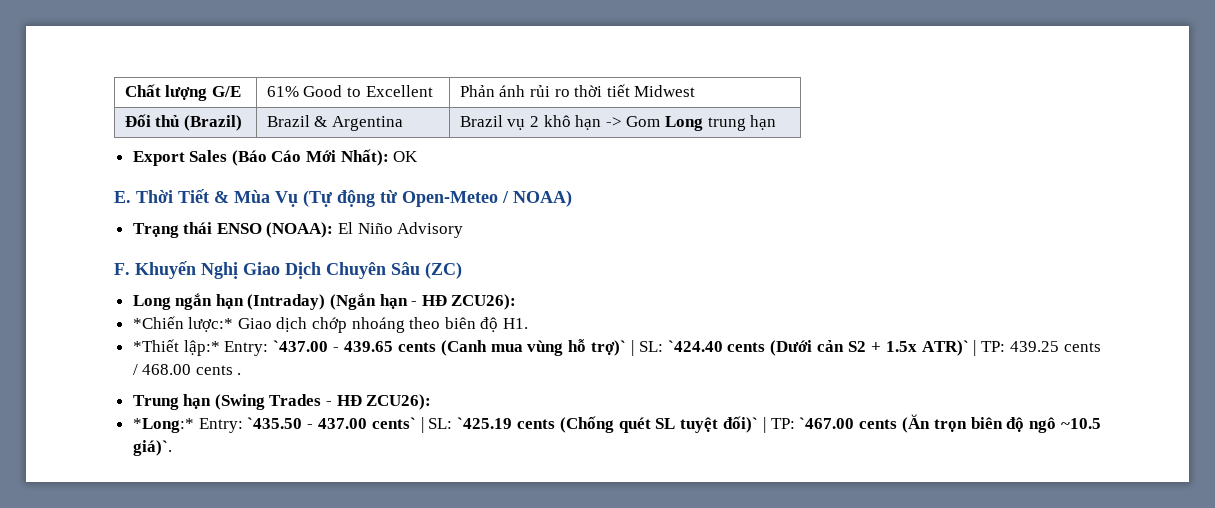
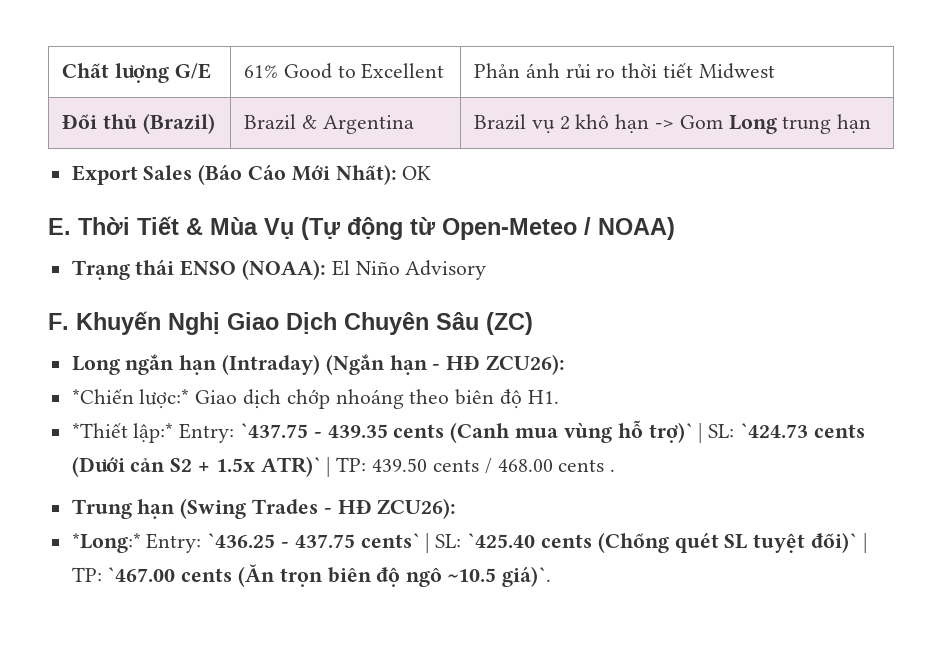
[273,340,393,352] `437.00 - 439.65 -> [240,423,388,438] `437.75 - 439.35
[667,340,723,352] `424.40 -> [739,423,808,438] `424.73
[1010,341,1060,352] 439.25 -> [372,458,428,472] 439.50
[247,417,367,429] `435.50 - 437.00 -> [207,533,355,548] `436.25 - 437.75
[457,417,513,429] `425.19 -> [467,533,536,548] `425.40

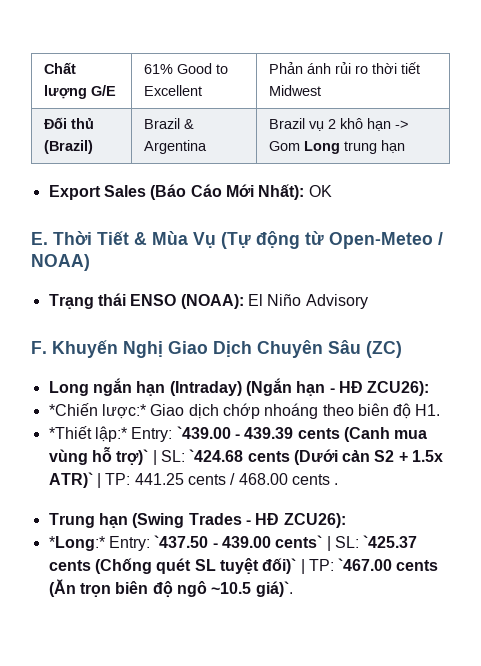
[240,423,388,438] `437.75 - 439.35 -> [176,426,294,439] `439.00 - 439.39
[739,423,808,438] `424.73 -> [189,449,244,462] `424.68
[372,458,428,472] 439.50 -> [134,473,184,485] 441.25
[207,533,355,548] `436.25 - 437.75 -> [154,535,271,548] `437.50 - 439.00
[467,533,536,548] `425.40 -> [363,535,418,548] `425.37

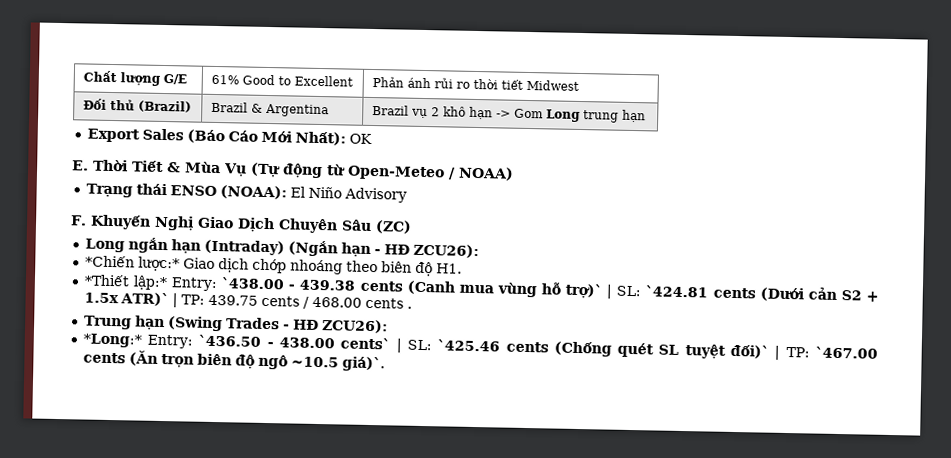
[176,426,294,439] `439.00 - 439.39 -> [221,277,356,291] `438.00 - 439.38
[189,449,244,462] `424.68 -> [645,285,709,298] `424.81
[134,473,184,485] 441.25 -> [207,294,258,306] 439.75
[154,535,271,548] `437.50 - 439.00 -> [198,334,336,349] `436.50 - 438.00
[363,535,418,548] `425.37 -> [437,339,501,352] `425.46

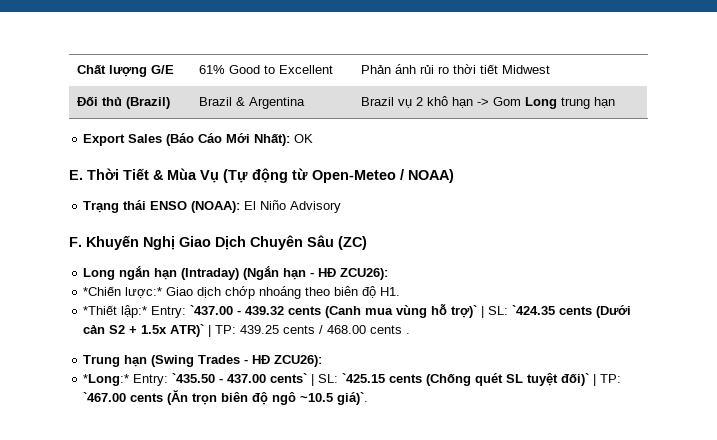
[221,277,356,291] `438.00 - 439.38 -> [190,305,285,315] `437.00 - 439.32
[645,285,709,298] `424.81 -> [512,305,556,315] `424.35
[207,294,258,306] 439.75 -> [240,325,280,334] 439.25
[198,334,336,349] `436.50 - 438.00 -> [172,373,267,383] `435.50 - 437.00
[437,339,501,352] `425.46 -> [342,373,386,383] `425.15

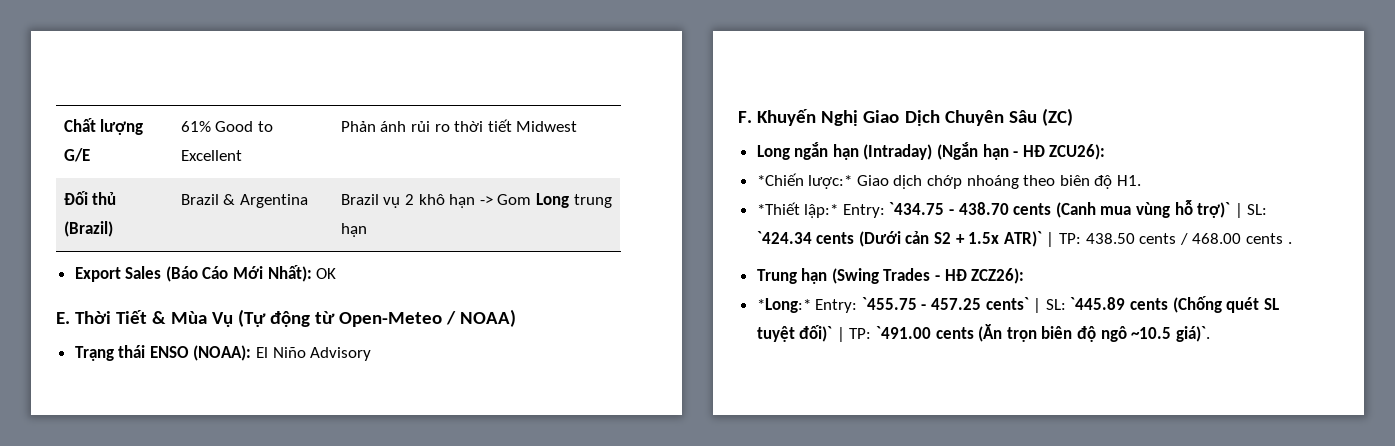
[190,305,285,315] `437.00 - 439.32 -> [889,202,1009,215] `434.75 - 438.70
[512,305,556,315] `424.35 -> [756,231,812,244] `424.34
[240,325,280,334] 439.25 -> [1085,233,1135,244] 438.50
[274,355,323,367] ZCU26): -> [971,268,1025,284] ZCZ26):
[172,373,267,383] `435.50 - 437.00 -> [861,297,982,310] `455.75 - 457.25
[342,373,386,383] `425.15 -> [1070,297,1126,310] `445.89
[83,392,127,402] `467.00 -> [876,326,932,339] `491.00

